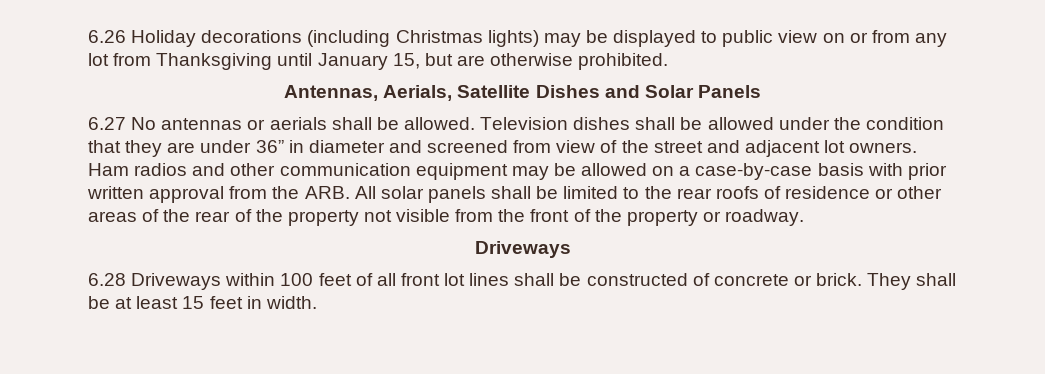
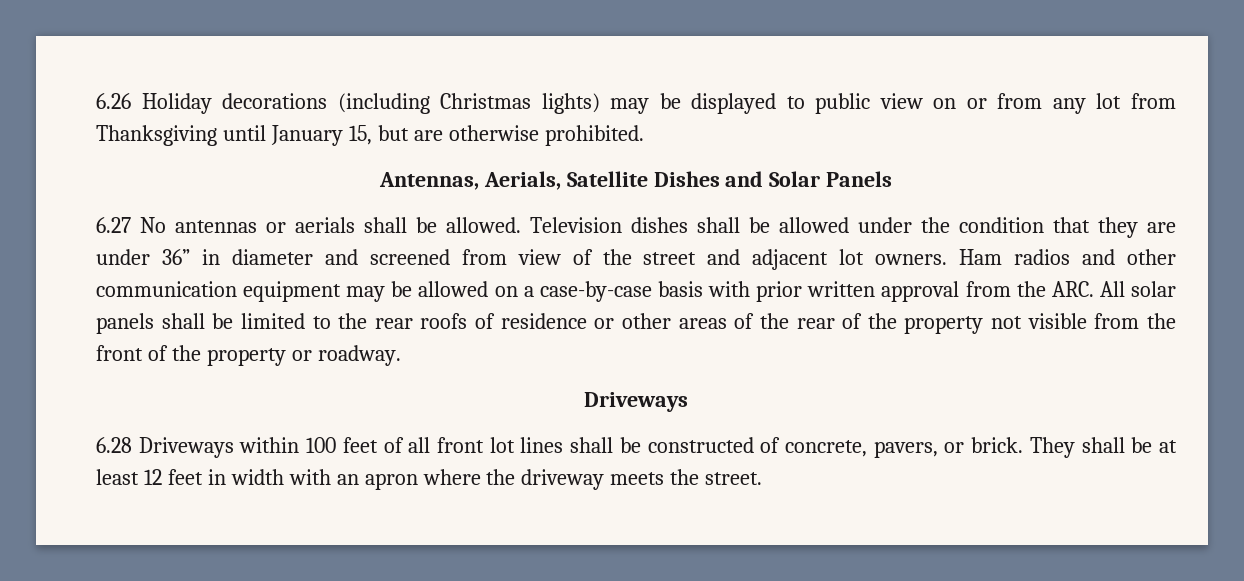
[304,186,350,199] ARB. -> [1051,281,1094,297] ARC.
[713,274,789,286] concrete -> [784,440,938,458] concrete, pavers,
[182,296,205,309] 15 -> [143,469,162,485] 12
[265,296,317,309] width. -> [230,469,763,490] width with an apron where the driveway meets the street.

